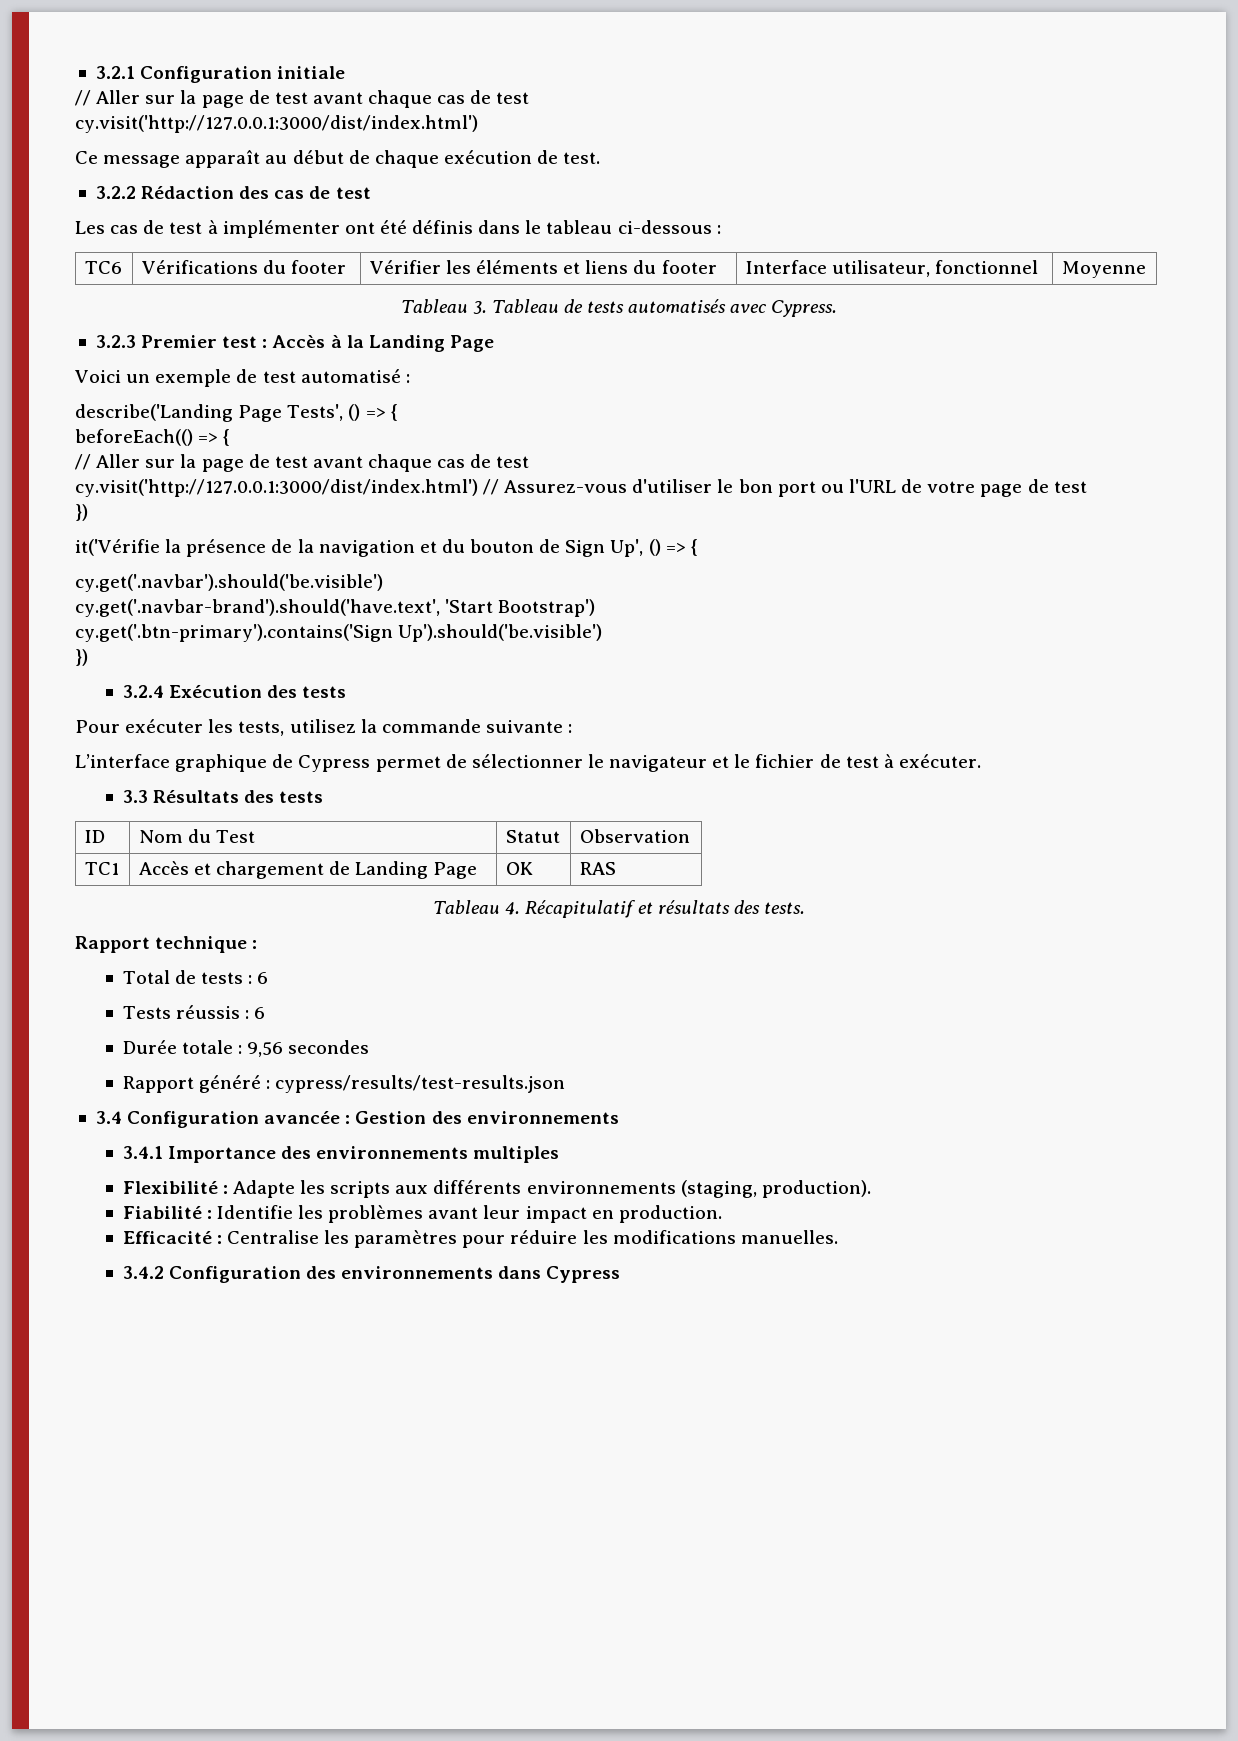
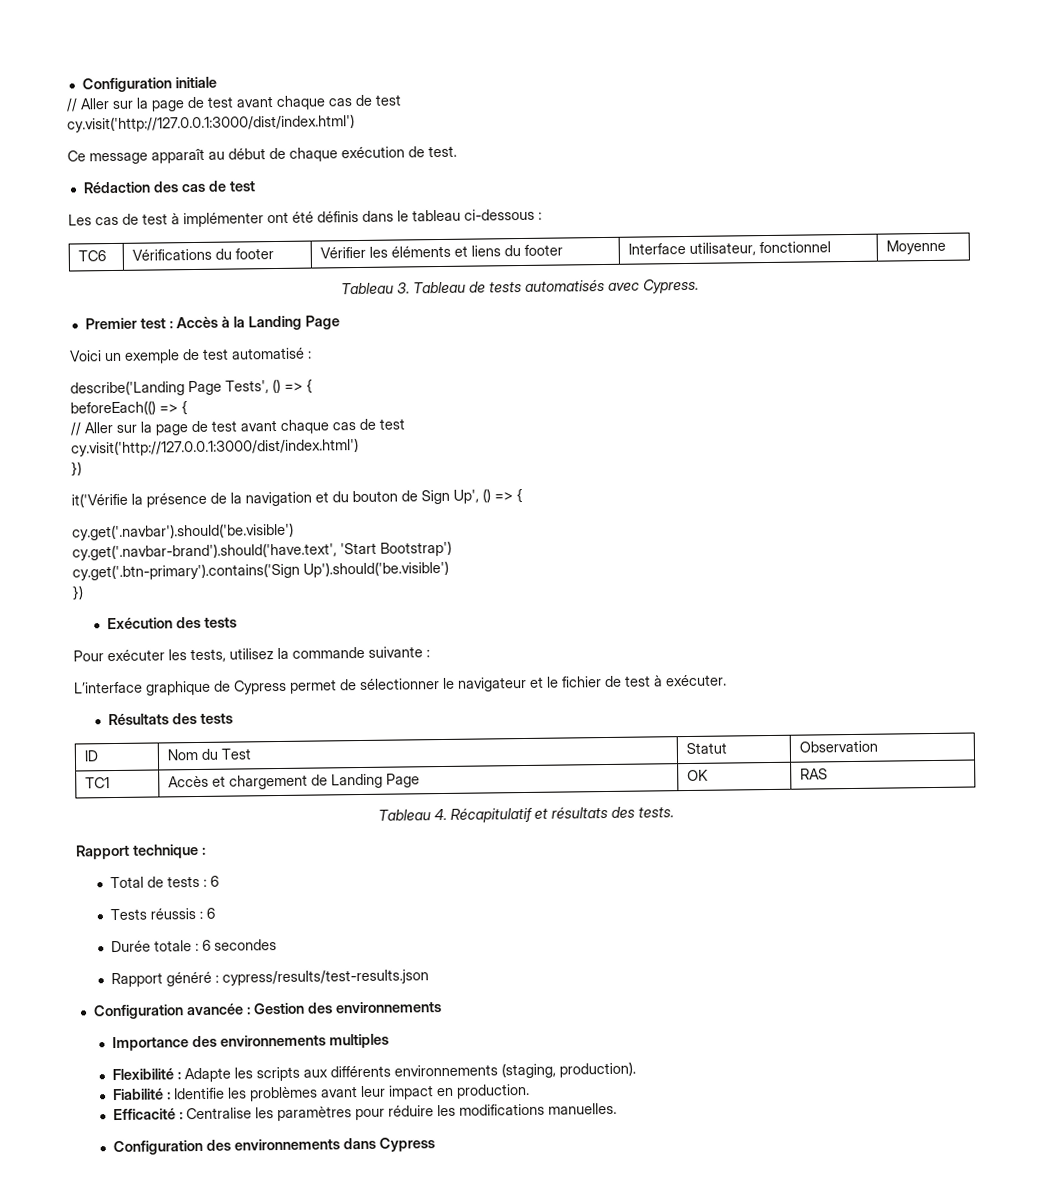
[95,66,135,79] 3.2.1 -> (81, 85) none
[95,186,136,199] 3.2.2 -> (457, 151) none
[95,335,136,348] 3.2.3 -> (699, 286) none
[483,479,1087,497] // Assurez-vous d'utiliser le bon port ou l'URL de votre page de test -> (359, 447) none
[122,685,164,698] 3.2.4 -> (84, 593) none
[122,790,148,803] 3.3 -> (727, 680) none
[247,1042,284,1057] 9,56 -> [201,939,211,951] 6
[95,1111,122,1124] 3.4 -> (429, 977) none
[122,1146,163,1159] 3.4.1 -> (442, 1007) none
[122,1266,164,1279] 3.4.2 -> (617, 1108) none

